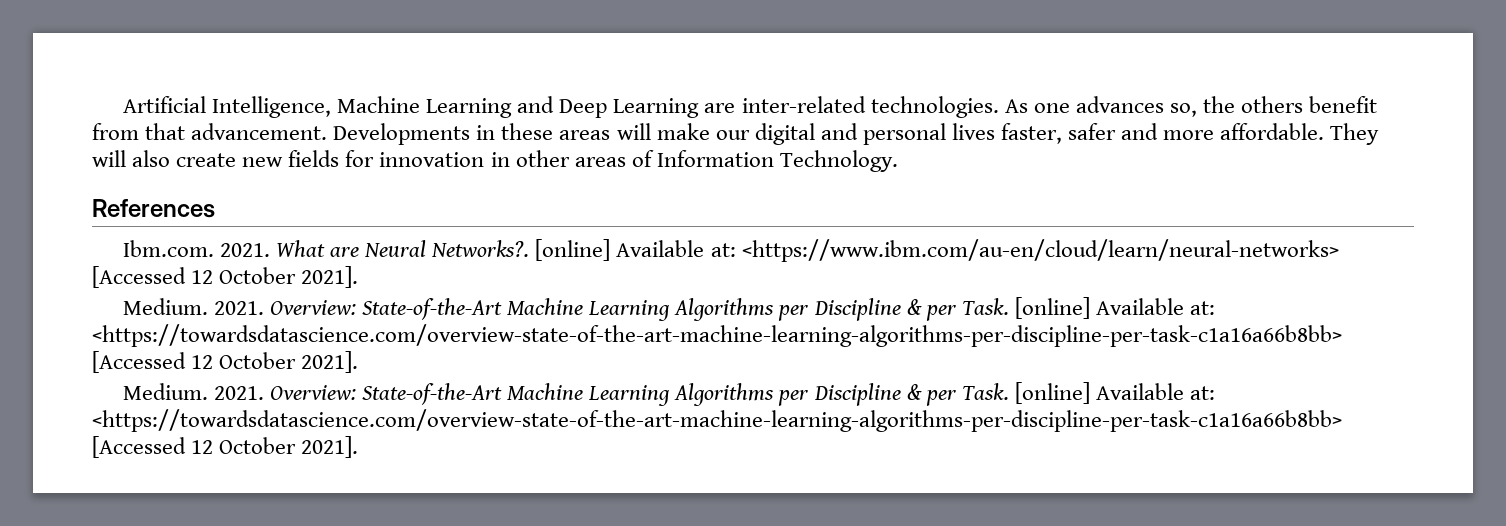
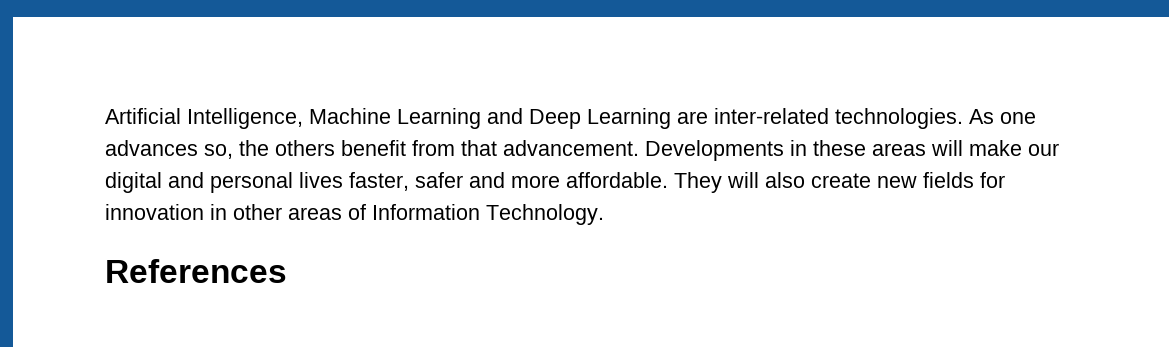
[122,239,1339,262] [92,266,359,288] [122,297,1215,321] [92,324,1342,347] [92,351,359,373] [122,382,1215,406] [92,409,1342,432] [92,436,359,458] // Ibm.com. 2021. What are Neural Networks?. [online] Available at: <https://www.ibm.com/au-en/cloud/learn/neural-networks> [Accessed 12 October 2021]. // Medium. 2021. Overview: State-of-the-Art Machine Learning Algorithms per Discipline & per Task. [online] Available at: <https://towardsdatascience.com/overview-state-of-the-art-machine-learning-algorithms-per-discipline-per-task-c1a16a66b8bb> [Accessed 12 October 2021]. // Medium. 2021. Overview: State-of-the-Art Machine Learning Algorithms per Discipline & per Task. [online] Available at: <https://towardsdatascience.com/overview-state-of-the-art-machine-learning-algorithms-per-discipline-per-task-c1a16a66b8bb> [Accessed 12 October 2021]. -> (287, 271) none

